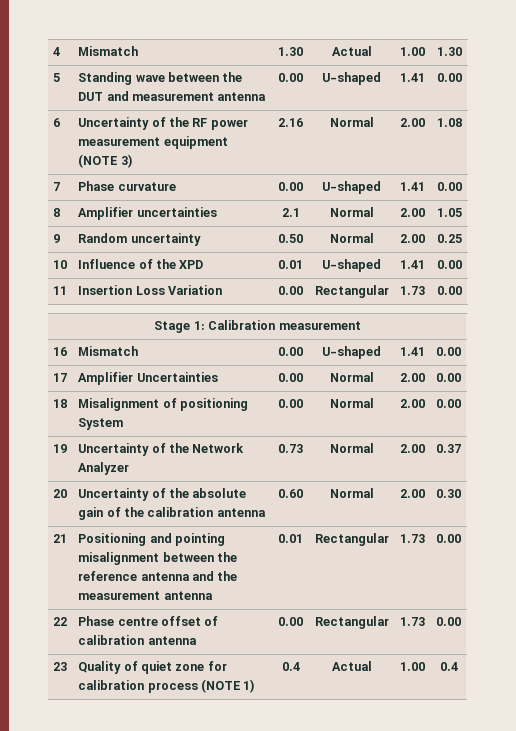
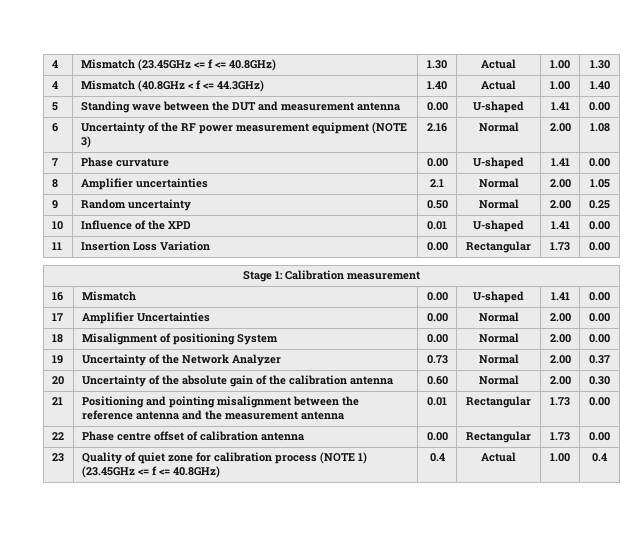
[53,47,61,56] [78,46,139,56] 4 | Mismatch -> [51,60,58,68] [80,59,276,71] 4 | Mismatch (23.45GHz <= f <= 40.8GHz)
(462, 51) none -> [51,81,58,89] [80,80,264,92] [427,81,447,90] [481,80,516,90] [550,81,570,90] [589,81,610,90] // 4 | Mismatch (40.8GHz < f <= 44.3GHz) | 1.40 | Actual | 1.00 | 1.40
(256, 686) none -> [81,466,220,478] (23.45GHz <= f <= 40.8GHz)

